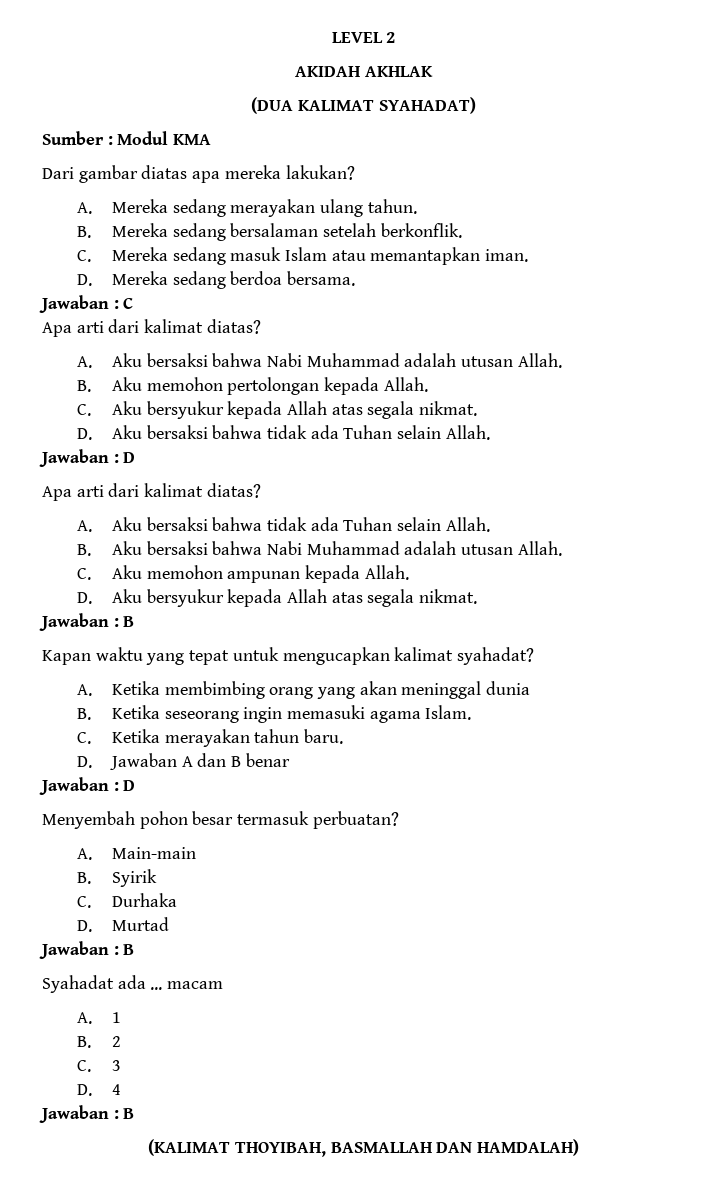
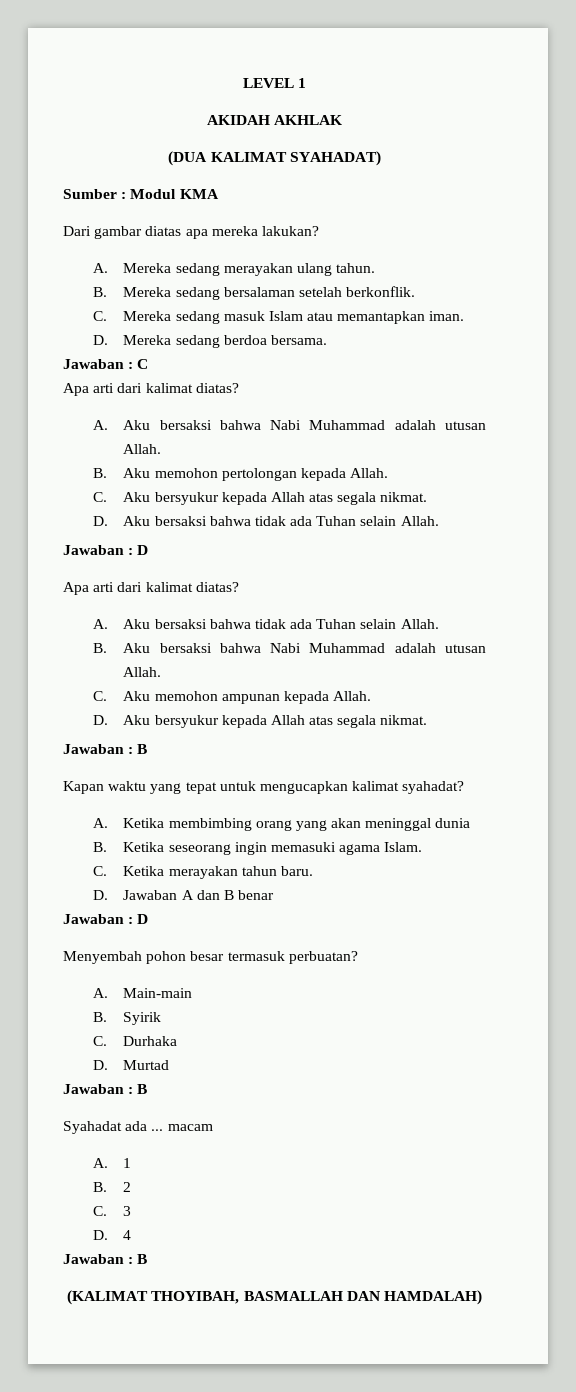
[386,32,396,43] 2 -> [298,78,307,88] 1

